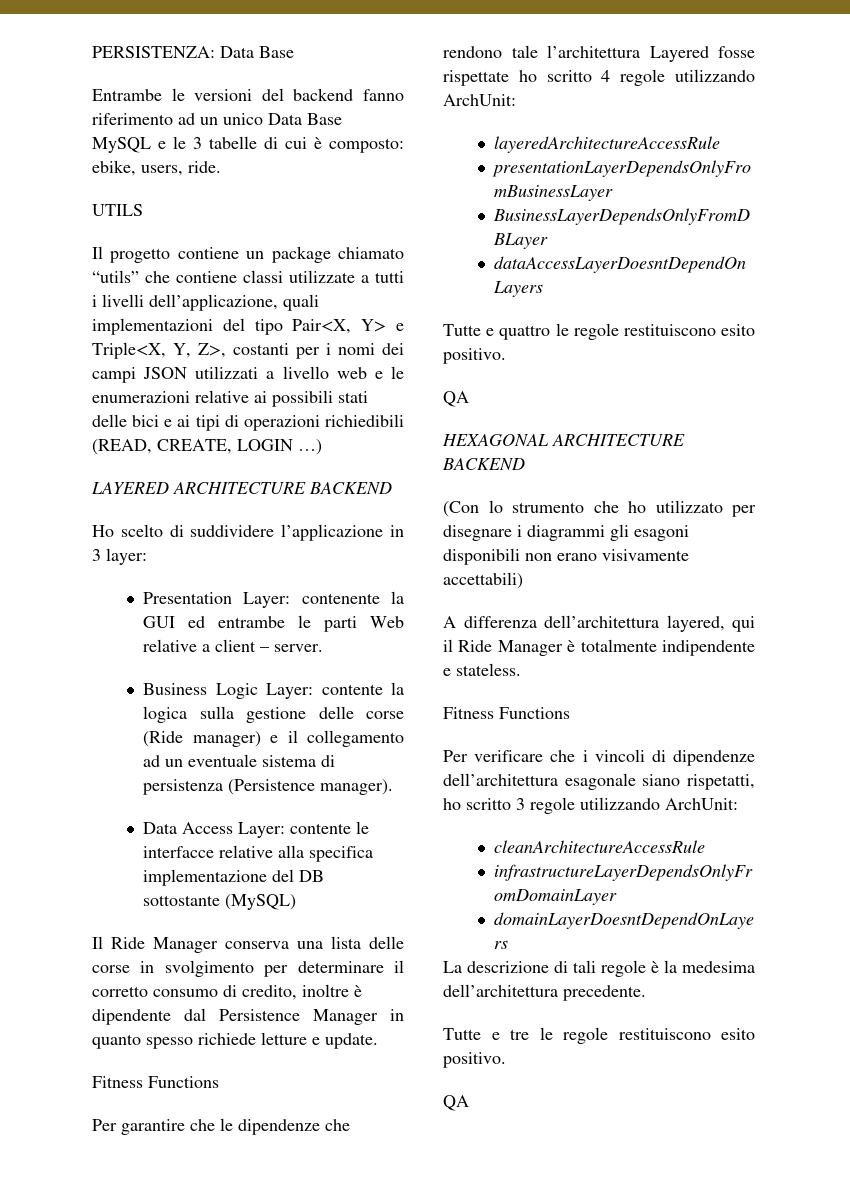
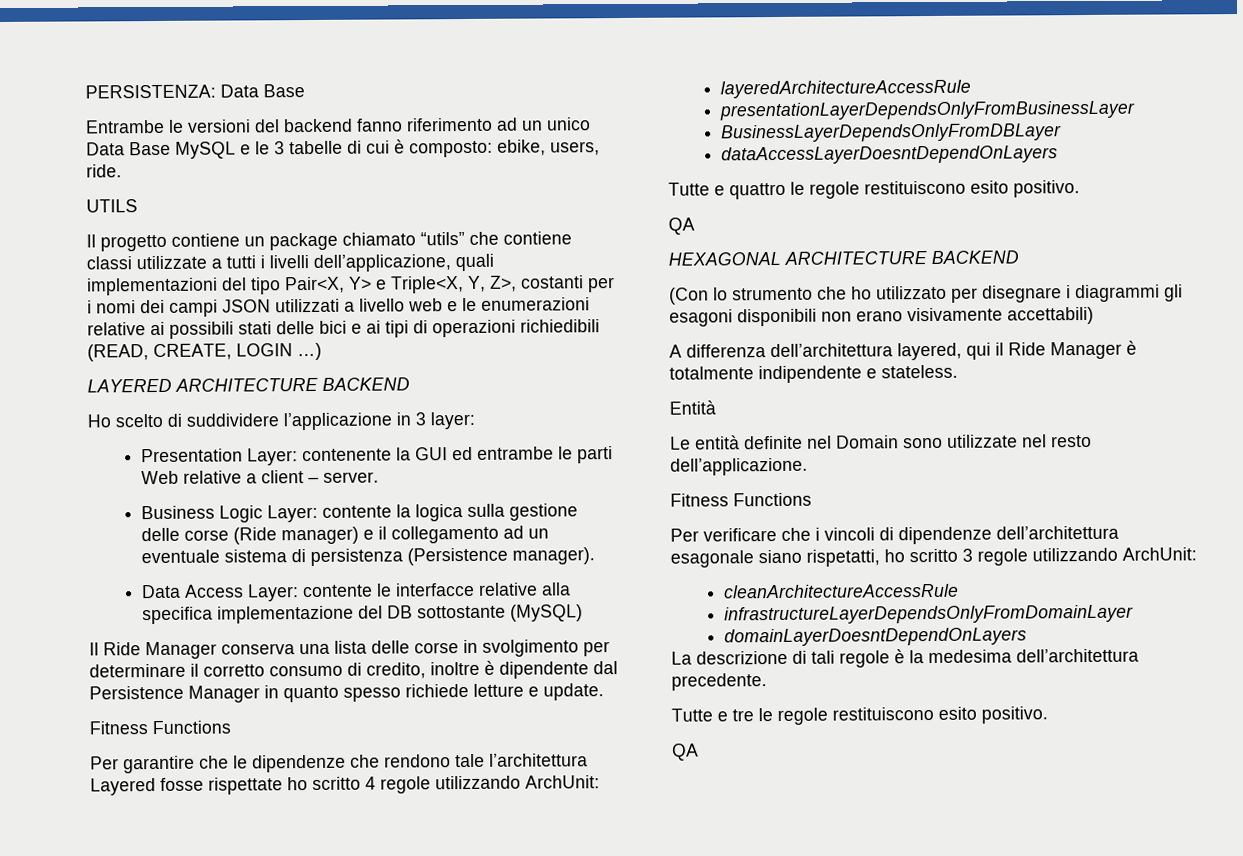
(521, 669) none -> [669,400,716,415] [670,434,1092,450] [670,457,808,476] // Entità // Le entità definite nel Domain sono utilizzate nel resto dell’applicazione.

